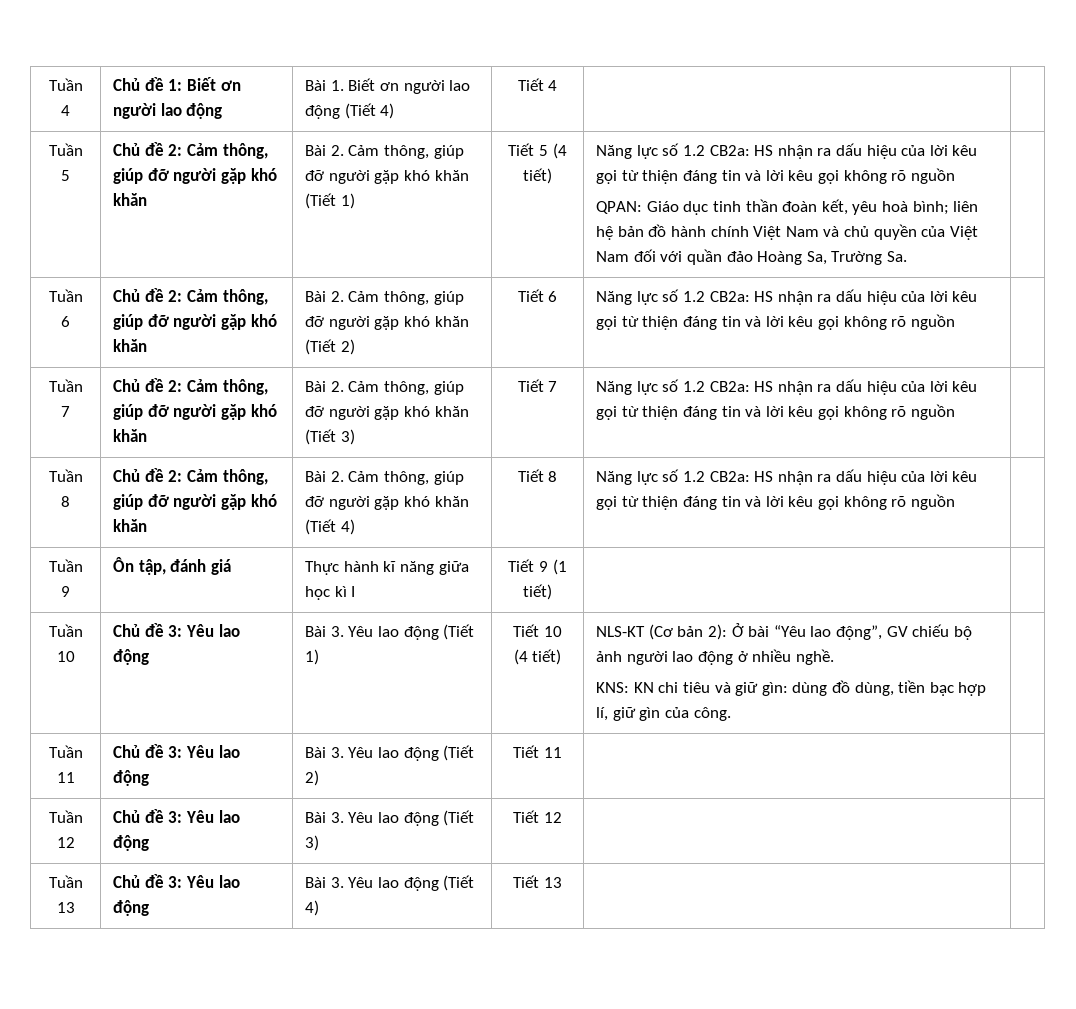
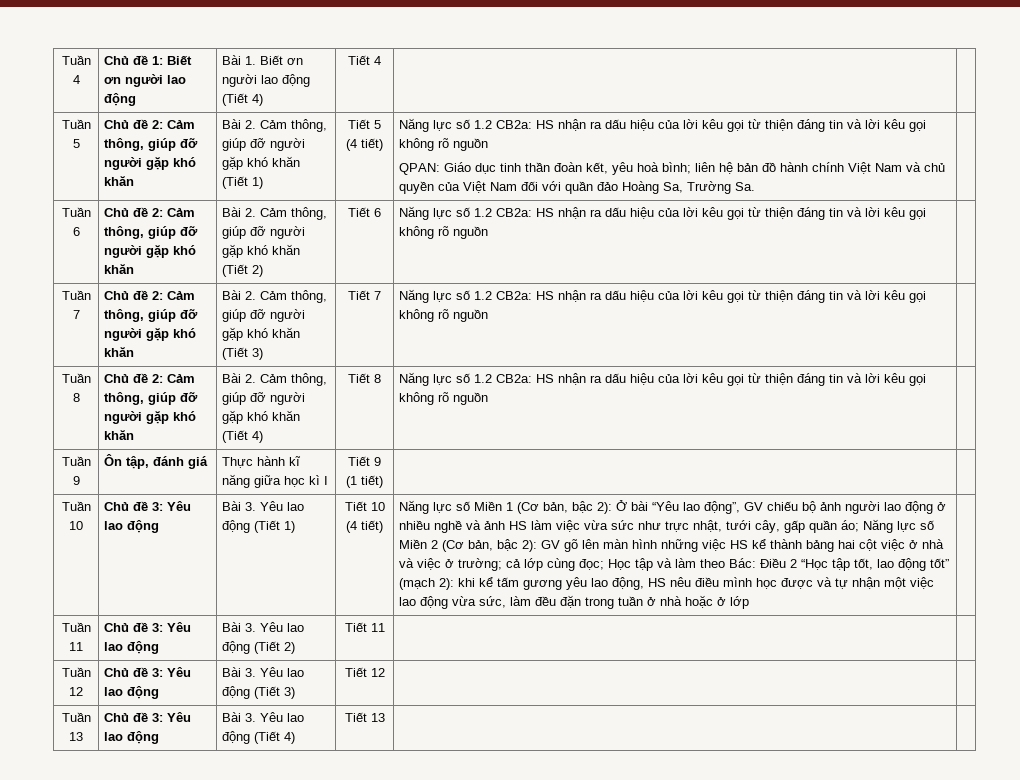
[596,624,704,640] NLS-KT (Cơ bản -> [399,500,594,514] Năng lực số Miền 1 (Cơ bản, bậc
[795,649,834,665] [596,680,987,696] [596,707,731,721] nghề. // KNS: KN chi tiêu và giữ gìn: dùng đồ dùng, tiền bạc hợp lí, giữ gìn của công. -> [434,519,935,533] [399,539,945,552] [399,558,950,571] [399,577,935,590] [399,595,750,609] nghề và ảnh HS làm việc vừa sức như trực nhật, tưới cây, gấp quần áo; Năng lực số Miền 2 (Cơ bản, bậc 2): GV gõ lên màn hình những việc HS kể thành bảng hai cột việc ở nhà và việc ở trường; cả lớp cùng đọc; Học tập và làm theo Bác: Điều 2 “Học tập tốt, lao động tốt” (mạch 2): khi kể tấm gương yêu lao động, HS nêu điều mình học được và tự nhận một việc lao động vừa sức, làm đều đặn trong tuần ở nhà hoặc ở lớp

